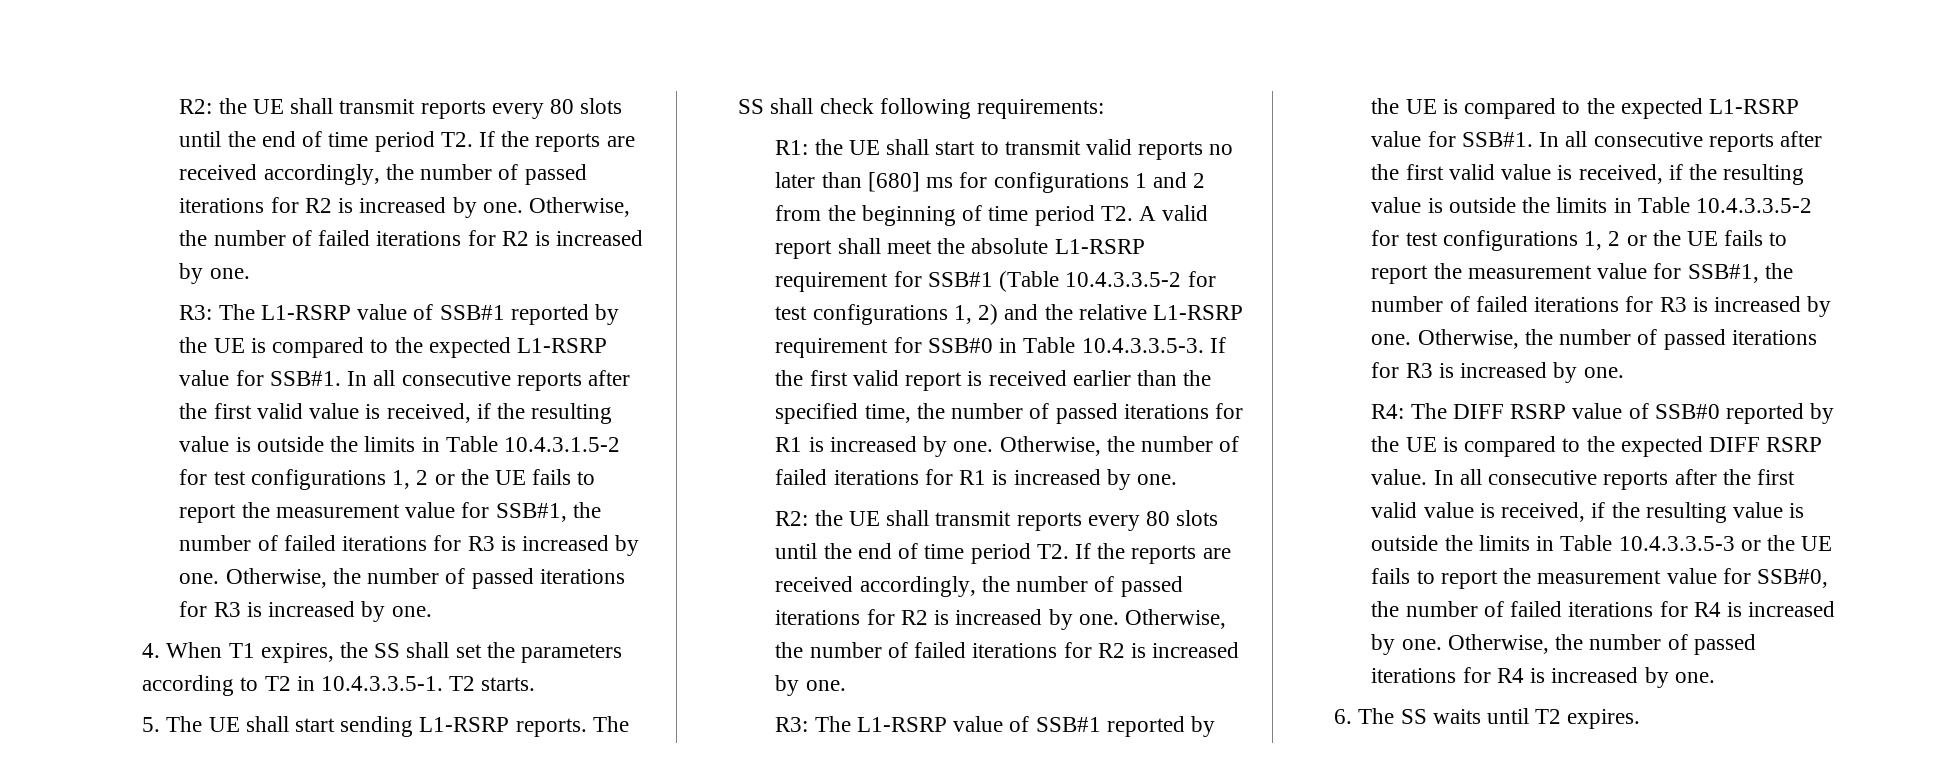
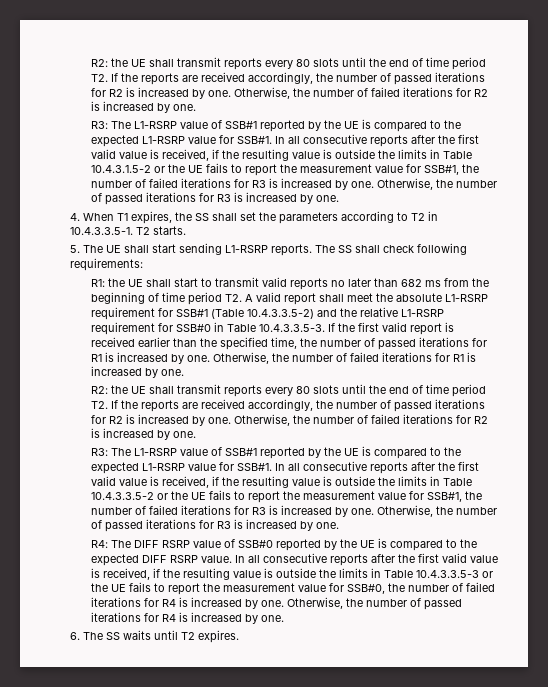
[179,469,429,490] for test configurations 1, 2 -> (152, 169) none
[867,172,1206,193] [680] ms for configurations 1 and 2 -> [401,279,442,287] 682 ms
[1065,271,1216,287] [775,304,999,325] 10.4.3.3.5-2 for test configurations 1, 2) -> [247,309,315,319] 10.4.3.3.5-2)
[1371,230,1621,251] for test configurations 1, 2 -> (155, 496) none

